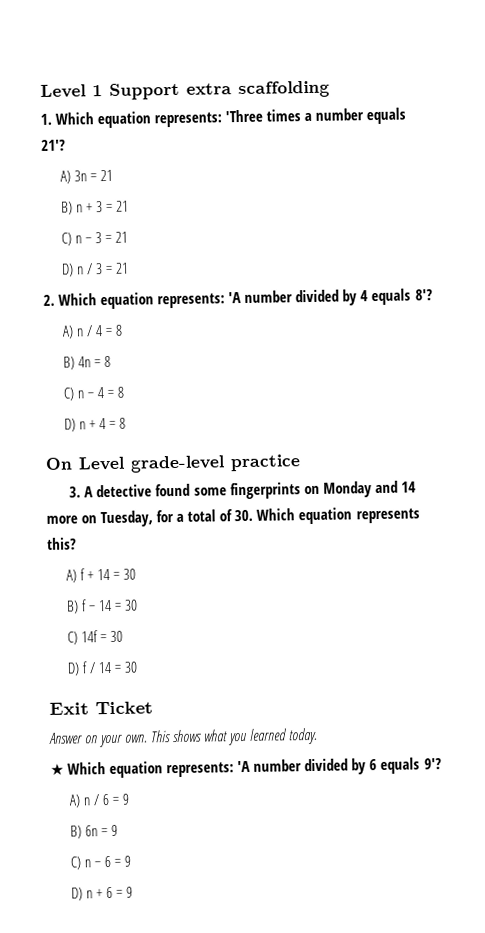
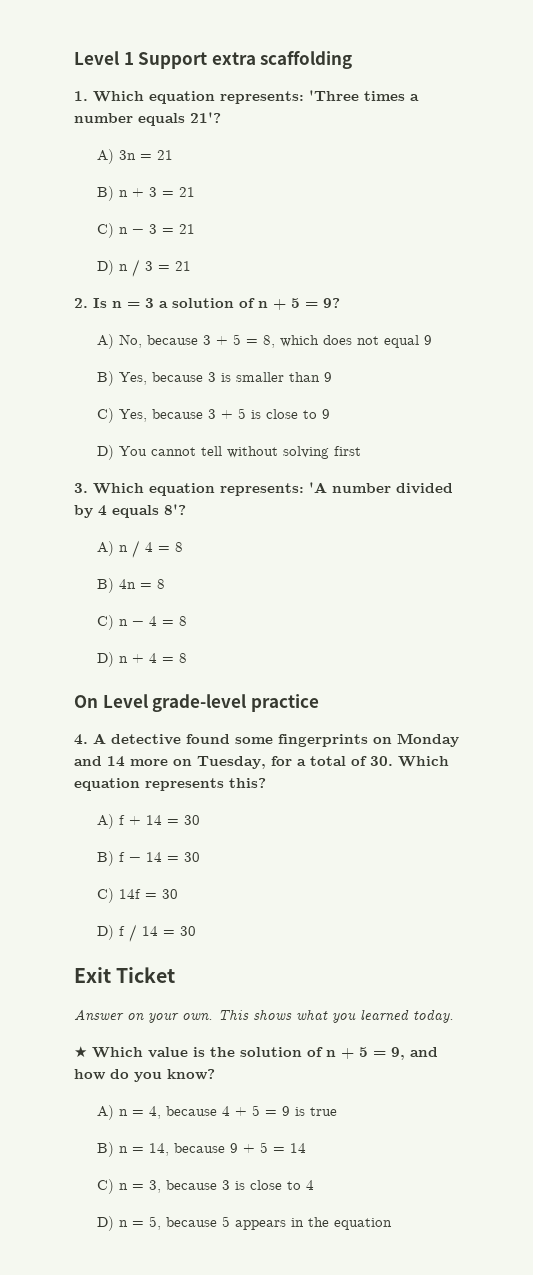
(55, 300) none -> [93,298,340,310] [97,334,433,349] [97,371,333,386] [97,408,331,423] [97,445,362,460] [74,483,88,493] Is n = 3 a solution of n + 5 = 9? // A) No, because 3 + 5 = 8, which does not equal 9 // B) Yes, because 3 is smaller than 9 // C) Yes, because 3 + 5 is close to 9 // D) You cannot tell without solving first // 3.
[69,486,82,498] 3. -> [74,734,88,745] 4.
[109,757,442,779] [68,793,131,808] [69,824,119,839] [69,855,132,870] [70,886,134,901] equation represents: 'A number divided by 6 equals 9'? // A) n / 6 = 9 // B) 6n = 9 // C) n − 6 = 9 // D) n + 6 = 9 -> [148,1047,438,1060] [74,1069,215,1082] [97,1105,338,1120] [97,1142,307,1157] [97,1179,315,1194] [97,1216,393,1231] value is the solution of n + 5 = 9, and how do you know? // A) n = 4, because 4 + 5 = 9 is true // B) n = 14, because 9 + 5 = 14 // C) n = 3, because 3 is close to 4 // D) n = 5, because 5 appears in the equation

